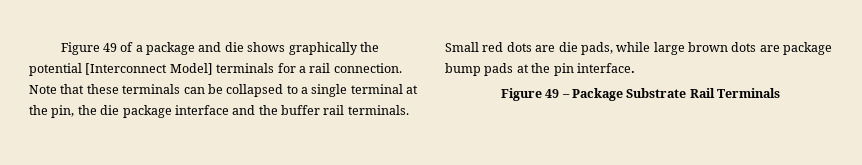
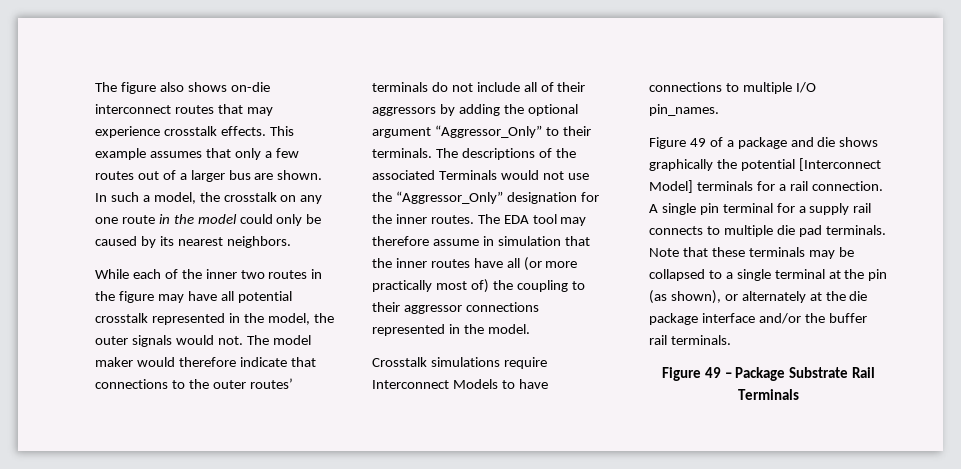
(60, 48) none -> [95,82,270,94] [95,104,273,116] [95,126,294,138] [95,148,299,160] [95,170,323,182] [95,192,323,204] [95,214,322,226] [95,236,291,248] [95,269,323,279] [95,291,292,303] [95,313,334,325] [95,335,311,347] [95,357,316,367] [95,378,293,389] [372,82,586,92] [372,104,578,116] [372,125,591,138] [372,148,576,160] [372,170,589,180] [372,191,599,204] [372,214,587,226] [372,236,590,246] [372,257,578,271] [372,279,585,293] [372,302,539,314] [372,324,530,336] [372,357,547,369] [372,379,548,389] [649,82,816,94] [649,104,719,116] The figure also shows on-die interconnect routes that may experience crosstalk effects. This example assumes that only a few routes out of a larger bus are shown. In such a model, the crosstalk on any one route in the model could only be caused by its nearest neighbors. // While each of the inner two routes in the figure may have all potential crosstalk represented in the model, the outer signals would not. The model maker would therefore indicate that connections to the outer routes’ terminals do not include all of their aggressors by adding the optional argument “Aggressor_Only” to their terminals. The descriptions of the associated Terminals would not use the “Aggressor_Only” designation for the inner routes. The EDA tool may therefore assume in simulation that the inner routes have all (or more practically most of) the coupling to their aggressor connections represented in the model. // Crosstalk simulations require Interconnect Models to have connections to multiple I/O pin_names. //
(402, 68) none -> [649,203,872,215] [649,225,886,237] A single pin terminal for a supply rail connects to multiple die pad terminals.
[183,87,205,94] can -> [808,250,835,259] may
[51,105,75,118] pin, -> [868,269,888,281] [649,290,822,304] pin (as shown), or alternately at
[232,105,256,115] and -> [758,313,801,324] and/or
[445,42,833,55] [445,63,635,76] Small red dots are die pads, while large brown dots are package bump pads at the pin interface. -> (731, 340) none

